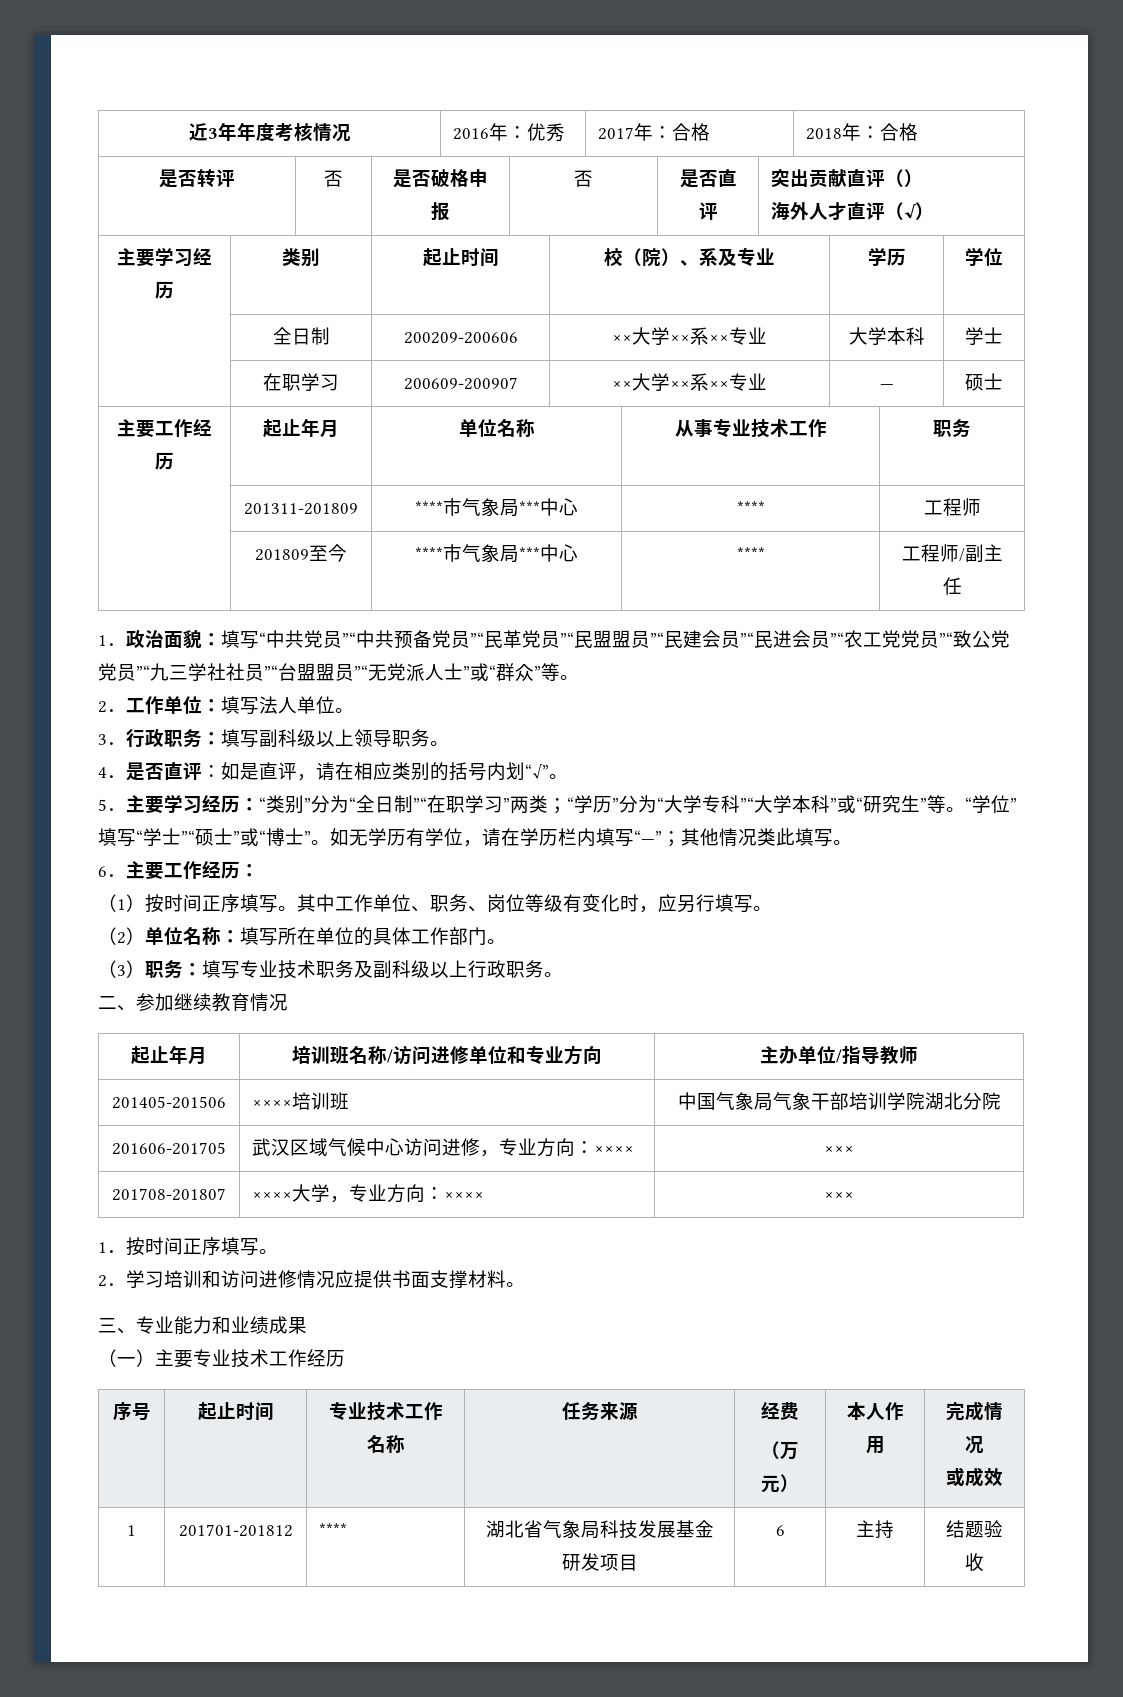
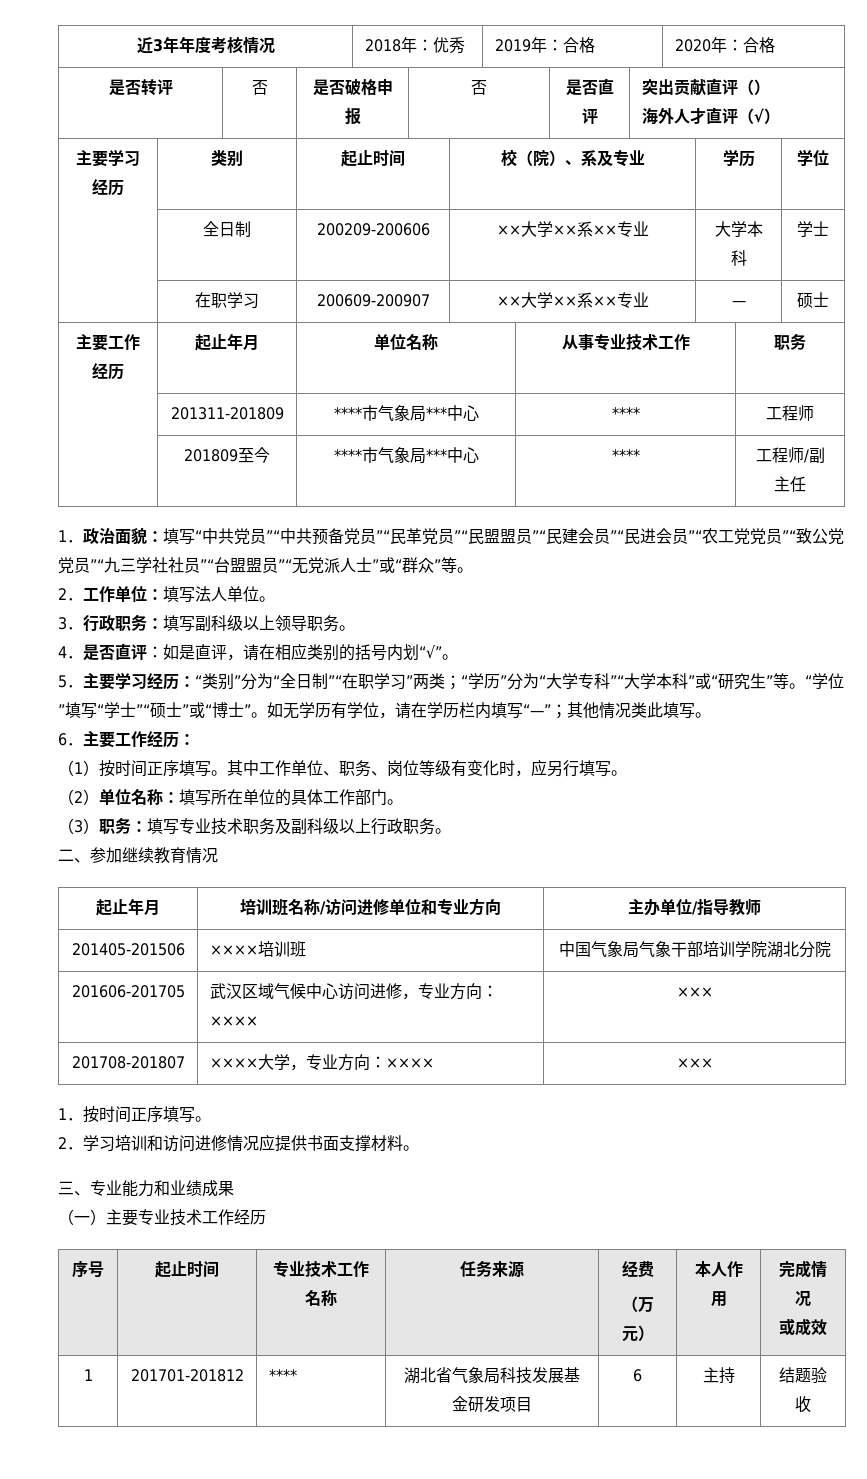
[453,128,490,140] 2016 -> [364,39,401,52] 2018
[598,127,635,140] 2017 -> [494,39,531,52] 2019
[806,128,843,140] 2018 -> [674,39,711,52] 2020

